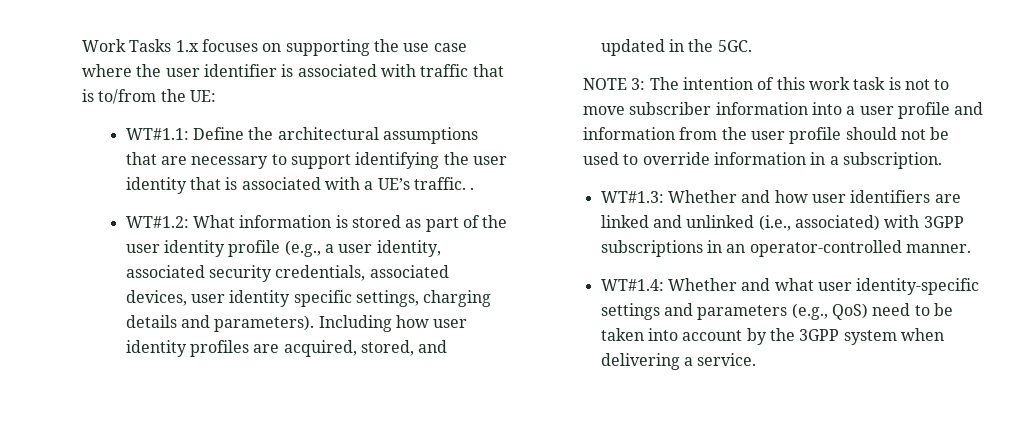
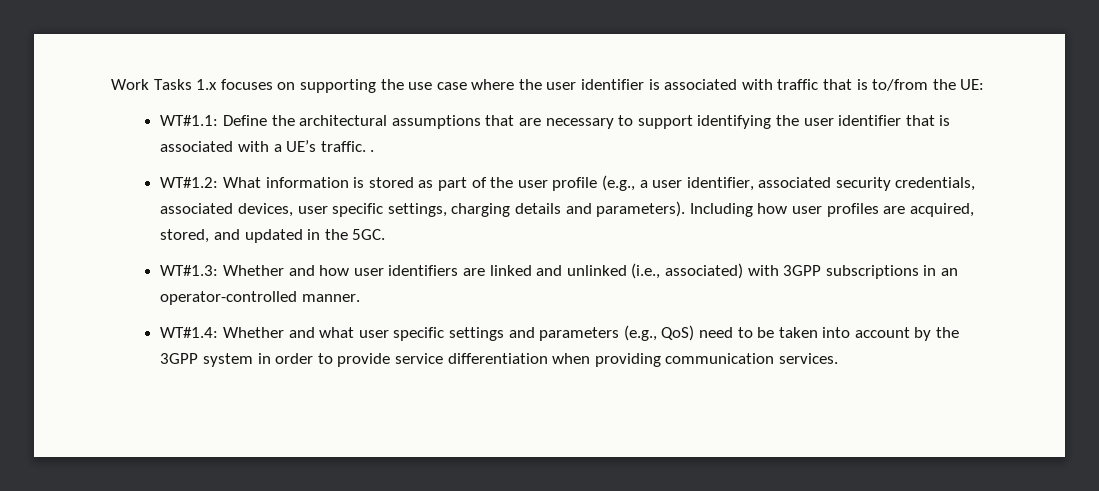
[125,177,187,194] identity -> [838,115,902,126] identifier
[164,240,226,257] identity -> (548, 184) none
[376,240,441,257] identity, -> [686,177,754,191] identifier,
[229,290,291,307] identity -> (328, 210) none
[125,340,187,357] identity -> (822, 210) none
[583,77,950,90] [583,102,984,119] [583,127,950,144] [583,152,943,169] // NOTE 3: The intention of this work task is not to move subscriber information into a user profile and information from the user profile should not be used to override information in a subscription. -> (386, 234) none
[856,278,980,295] identity-specific -> [393,327,445,341] specific
[901,328,945,341] [600,353,757,370] when delivering a service. -> [257,353,838,367] in order to provide service differentiation when providing communication services.

